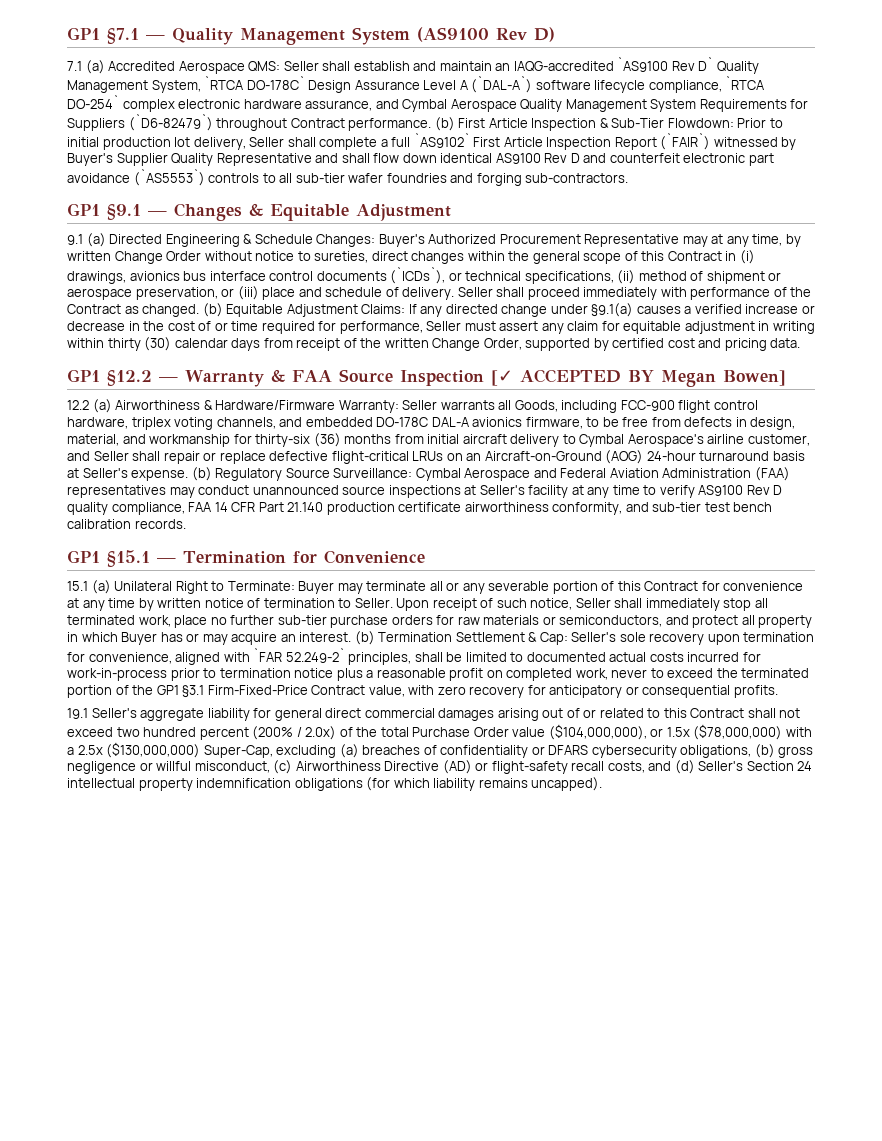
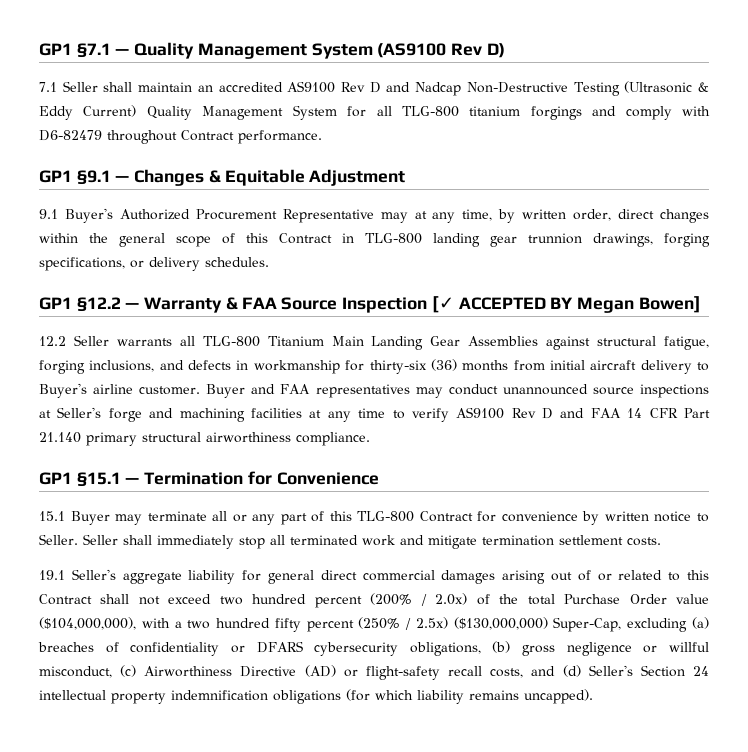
[85,57,759,74] [67,76,765,93] [67,95,809,112] [67,114,783,131] [67,133,797,150] [67,153,774,166] [67,169,629,186] (a) Accredited Aerospace QMS: Seller shall establish and maintain an IAQG-accredited `AS9100 Rev D` Quality Management System, `RTCA DO-178C` Design Assurance Level A (`DAL-A`) software lifecycle compliance, `RTCA DO-254` complex electronic hardware assurance, and Cymbal Aerospace Quality Management System Requirements for Suppliers (`D6-82479`) throughout Contract performance. (b) First Article Inspection & Sub-Tier Flowdown: Prior to initial production lot delivery, Seller shall complete a full `AS9102` First Article Inspection Report (`FAIR`) witnessed by Buyer's Supplier Quality Representative and shall flow down identical AS9100 Rev D and counterfeit electronic part avoidance (`AS5553`) controls to all sub-tier wafer foundries and forging sub-contractors. -> [62,81,710,96] [39,105,710,120] [39,130,322,144] Seller shall maintain an accredited AS9100 Rev D and Nadcap Non-Destructive Testing (Ultrasonic & Eddy Current) Quality Management System for all TLG-800 titanium forgings and comply with D6-82479 throughout Contract performance.
[86,233,376,247] (a) Directed Engineering & Schedule Changes: -> (58, 214) none
[114,251,369,264] Change Order without notice to sureties, -> [573,209,612,221] order,
[739,250,755,264] [67,267,782,284] [67,286,812,300] [67,303,815,317] [67,321,815,334] [67,337,801,351] (i) drawings, avionics bus interface control documents (`ICDs`), or technical specifications, (ii) method of shipment or aerospace preservation, or (iii) place and schedule of delivery. Seller shall proceed immediately with performance of the Contract as changed. (b) Equitable Adjustment Claims: If any directed change under §9.1(a) causes a verified increase or decrease in the cost of or time required for performance, Seller must assert any claim for equitable adjustment in writing within thirty (30) calendar days from receipt of the written Change Order, supported by certified cost and pricing data. -> [365,233,710,247] [39,257,269,271] TLG-800 landing gear trunnion drawings, forging specifications, or delivery schedules.
[92,399,758,413] [67,417,796,430] [67,434,146,446] (a) Airworthiness & Hardware/Firmware Warranty: Seller warrants all Goods, including FCC-900 flight control hardware, triplex voting channels, and embedded DO-178C DAL-A avionics firmware, to be free from defects in design, material, and -> [73,335,709,350] [39,360,249,374] Seller warrants all TLG-800 Titanium Main Landing Gear Assemblies against structural fatigue, forging inclusions, and defects in
[579,434,810,447] [67,450,805,464] [67,467,790,481] Cymbal Aerospace's airline customer, and Seller shall repair or replace defective flight-critical LRUs on an Aircraft-on-Ground (AOG) 24-hour turnaround basis at Seller's expense. (b) Regulatory Source Surveillance: Cymbal Aerospace and Federal Aviation Administration (FAA) -> [39,383,311,398] Buyer's airline customer. Buyer and FAA
[528,485,569,498] facility -> [108,408,302,422] forge and machining facilities
[67,502,185,515] quality compliance, -> [560,408,585,418] and
[326,502,773,515] [67,519,186,529] production certificate airworthiness conformity, and sub-tier test bench calibration records. -> [86,432,370,446] primary structural airworthiness compliance.
[91,580,295,594] (a) Unilateral Right to Terminate: -> (65, 516) none
[488,581,641,594] severable portion of this -> [280,511,415,525] part of this TLG-800
[67,598,573,611] at any time by written notice of termination to Seller. Upon receipt of such notice, -> [582,511,709,525] [39,534,78,545] by written notice to Seller.
[138,615,813,628] [67,631,815,645] [67,648,761,665] [67,668,810,681] [67,685,778,698] work, place no further sub-tier purchase orders for raw materials or semiconductors, and protect all property in which Buyer has or may acquire an interest. (b) Termination Settlement & Cap: Seller's sole recovery upon termination for convenience, aligned with `FAR 52.249-2` principles, shall be limited to documented actual costs incurred for work-in-process prior to termination notice plus a reasonable profit on completed work, never to exceed the terminated portion of the GP1 §3.1 Firm-Fixed-Price Contract value, with zero recovery for anticipatory or consequential profits. -> [362,535,661,549] work and mitigate termination settlement costs.
[650,724,812,740] [67,745,103,755] or 1.5x ($78,000,000) with a 2.5x -> [141,617,448,632] with a two hundred fifty percent (250% / 2.5x)

